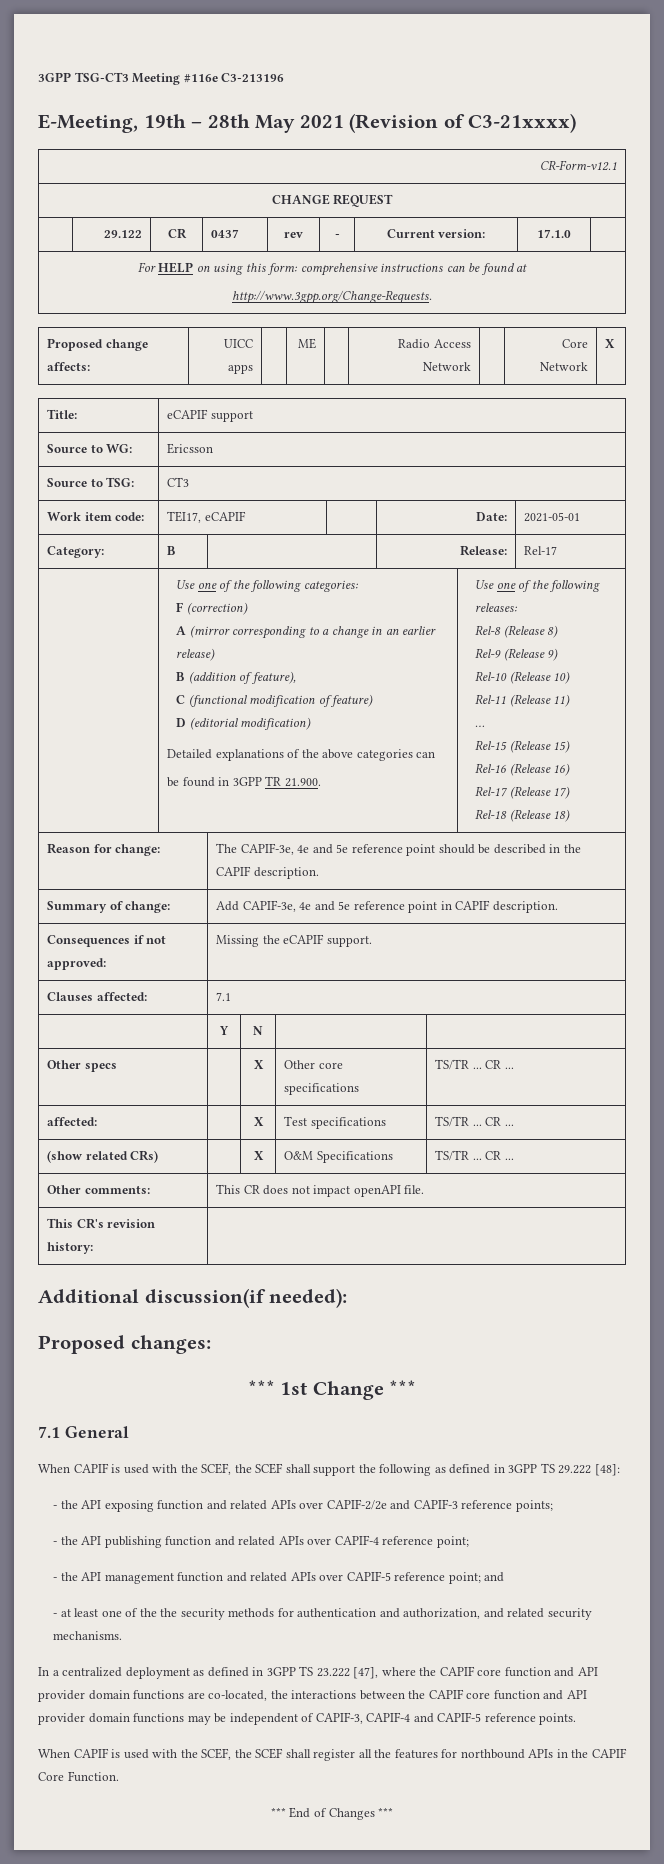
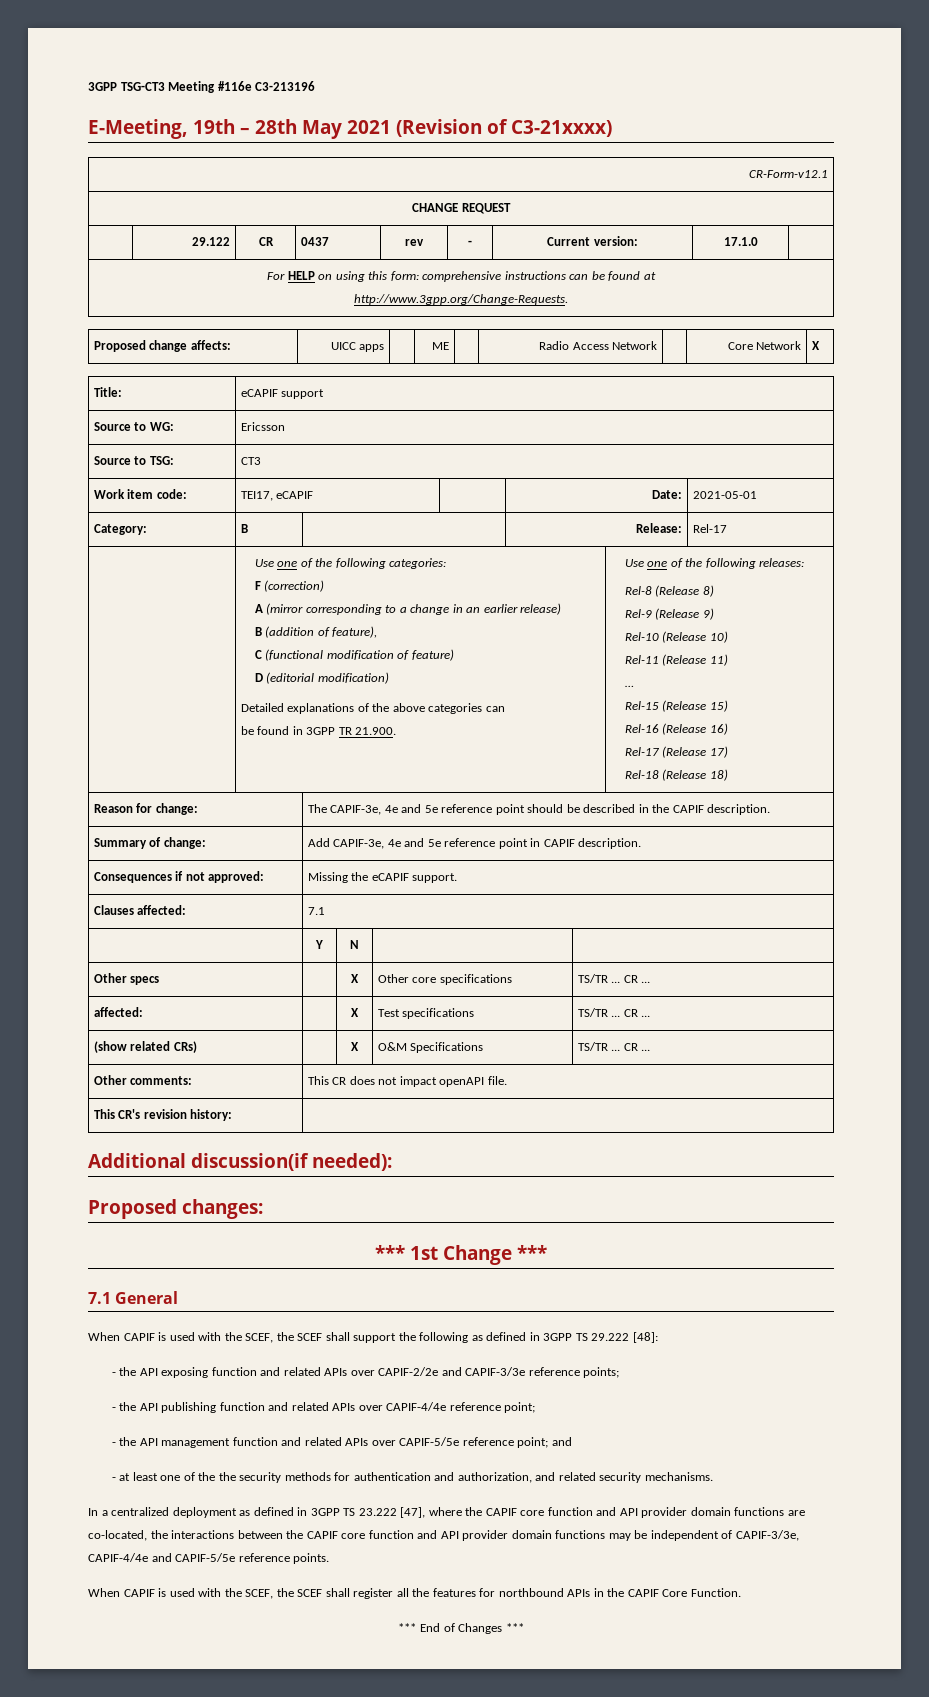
[413,1499,458,1509] CAPIF-3 -> [465,1367,526,1376] CAPIF-3/3e
[334,1535,379,1545] CAPIF-4 -> [386,1402,447,1411] CAPIF-4/4e
[346,1571,391,1581] CAPIF-5 -> [399,1437,460,1446] CAPIF-5/5e
[315,1712,482,1724] CAPIF-3, CAPIF-4 and CAPIF-5 -> [735,1530,799,1541] [88,1553,236,1562] CAPIF-3/3e, CAPIF-4/4e and CAPIF-5/5e

